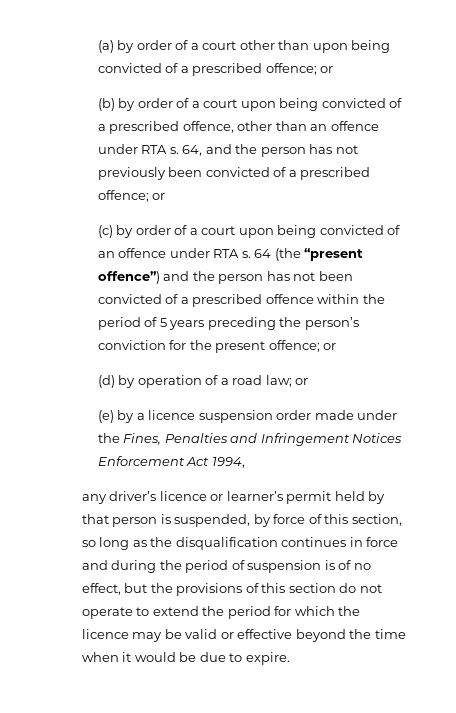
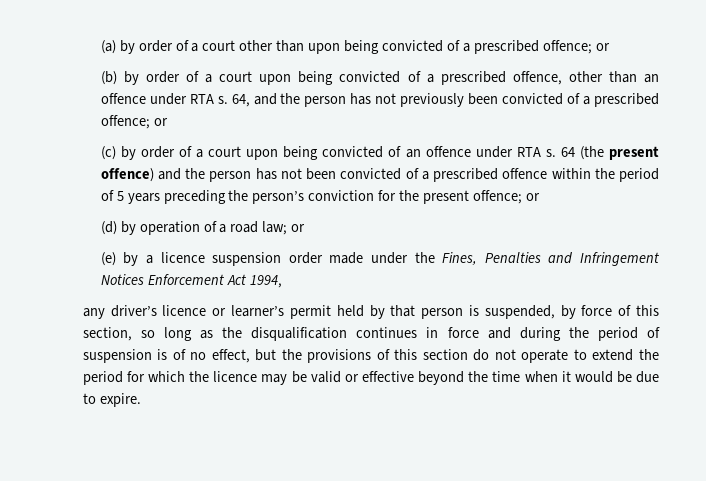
[304,248,364,261] [97,271,160,284] “present offence”) -> [609,146,660,160] [100,168,154,182] present offence)

